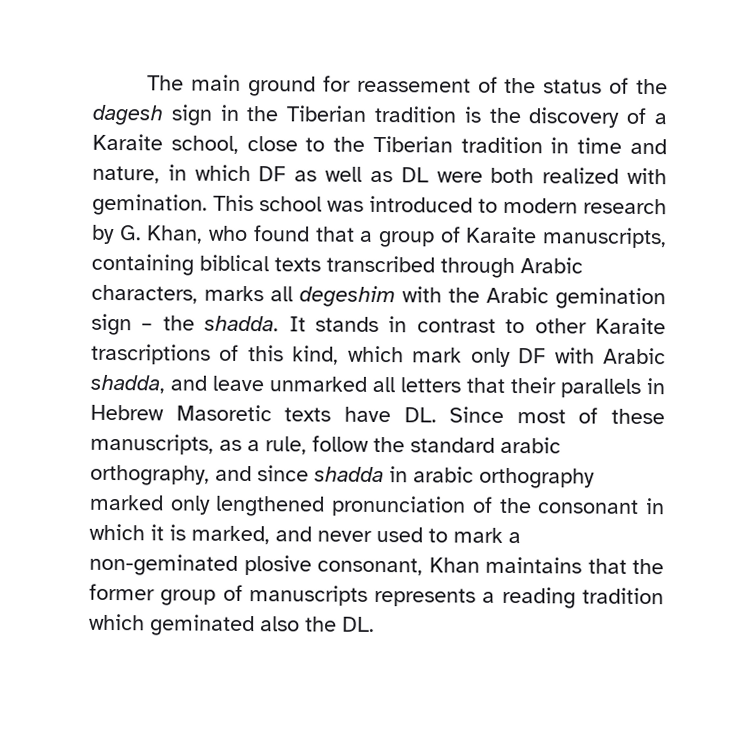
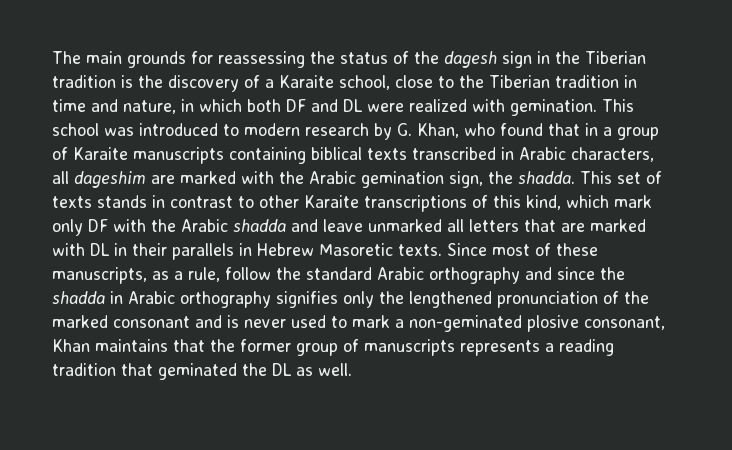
[247,75,498,97] ground for reassement of -> [127,51,305,68] grounds for reassessing
[258,166,393,183] DF as well as -> [247,99,338,112] both DF and
[490,167,535,184] both -> (404, 107) none
(355, 234) none -> [585,123,598,136] in
[542,227,667,249] manuscripts, -> [133,147,224,164] manuscripts
[440,257,515,279] through -> [501,147,514,160] in
[204,285,666,310] [91,313,306,336] marks all degeshim with the Arabic gemination sign – the shadda. It -> [52,171,662,188] [52,196,92,208] all dageshim are marked with the Arabic gemination sign, the shadda. This set of texts
[91,343,211,365] trascriptions -> [364,195,467,212] transcriptions
[603,347,667,365] [90,374,165,394] Arabic shadda, -> [151,219,286,232] the Arabic shadda
(505, 385) none -> [561,219,646,232] [52,243,127,256] are marked with DL in
[284,406,437,423] texts have DL. -> [398,244,442,256] texts.
[500,436,561,454] [90,464,210,486] arabic orthography, -> [377,267,520,284] Arabic orthography
(309, 473) none -> [600,267,625,280] the
[413,466,595,489] [89,494,665,517] [89,523,312,545] arabic orthography marked only lengthened pronunciation of the consonant in which it is marked, and -> [128,291,649,308] [52,315,239,328] Arabic orthography signifies only the lengthened pronunciation of the marked consonant and is
[89,613,375,637] which geminated also the DL. -> [121,363,352,380] that geminated the DL as well.

